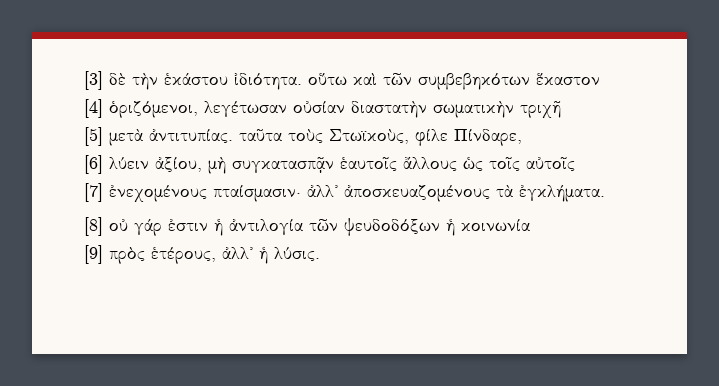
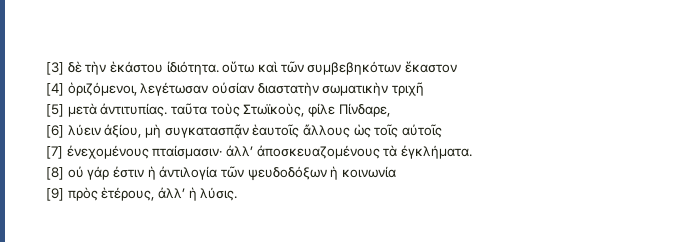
[307,185,338,197] ἀλλ᾽ -> [225,145,253,157] ἀλλ’
[222,247,253,259] ἀλλ᾽ -> [157,187,185,199] ἀλλ’

